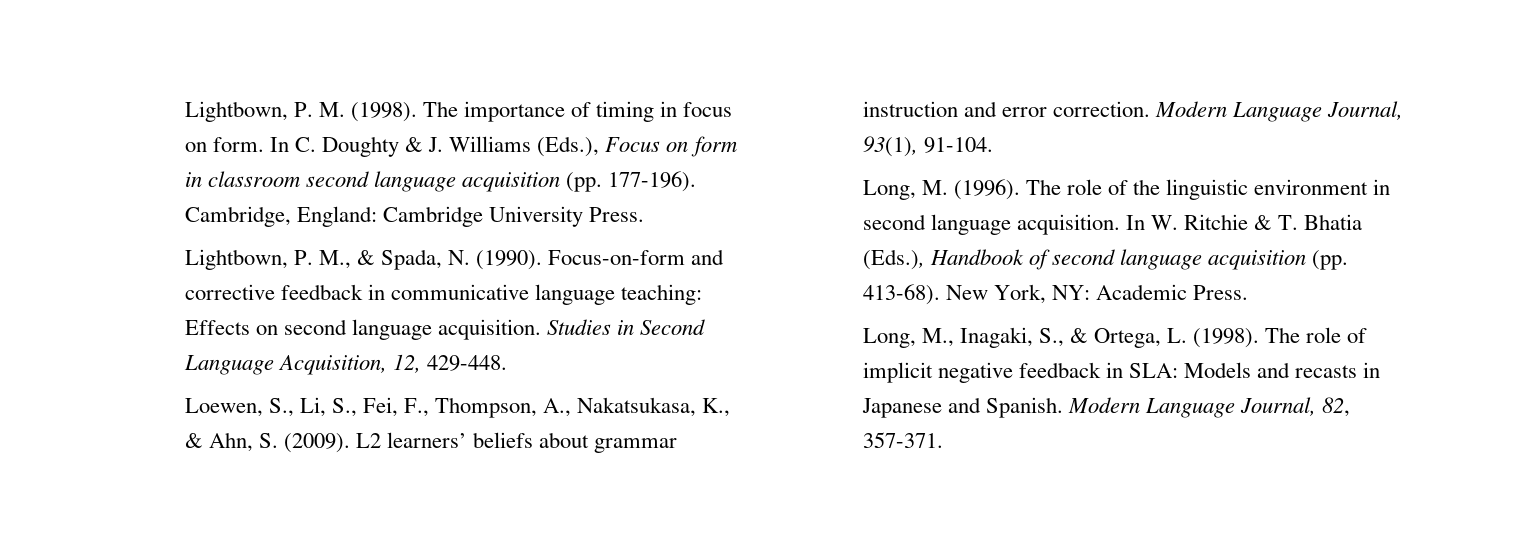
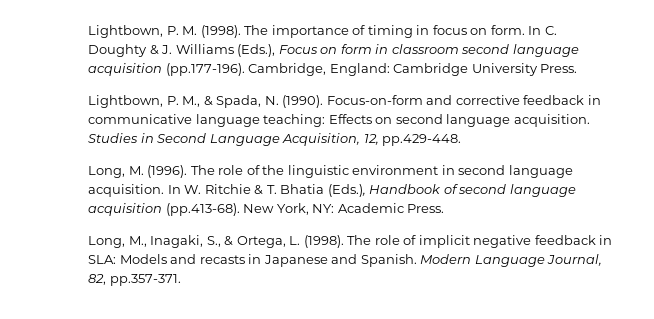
[566,171,697,192] (pp. 177-196). -> [165,63,245,76] (pp.177-196).
[426,355,507,371] [184,397,731,418] [184,432,678,453] [862,101,1404,122] [862,136,993,157] 429-448. // Loewen, S., Li, S., Fei, F., Thompson, A., Nakatsukasa, K., & Ahn, S. (2009). L2 learners’ beliefs about grammar instruction and error correction. Modern Language Journal, 93(1), 91-104. -> [382,134,462,146] pp.429-448.
[1312,250,1349,270] [862,284,940,305] (pp. 413-68). -> [165,203,240,216] (pp.413-68).
[862,432,943,448] 357-371. -> [109,274,181,286] pp.357-371.

